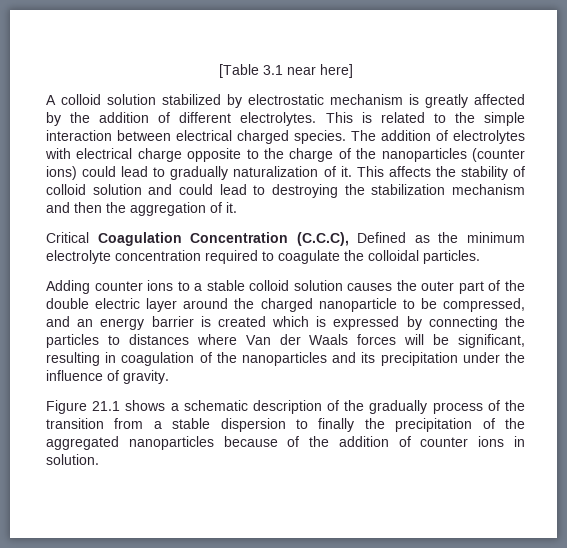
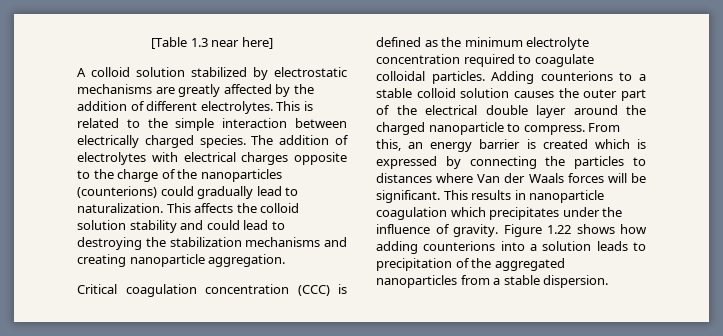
[262,65,283,75] 3.1 -> [190,38,208,47] 1.3
[330,94,419,105] mechanism is -> [77,84,175,94] mechanisms are
[176,130,232,141] electrical -> [77,135,139,148] electrically
[137,148,182,162] charge -> [241,152,289,165] charges
[471,148,525,162] [46,166,352,180] (counter ions) could lead to gradually naturalization of it. -> [77,186,299,199] [77,203,163,213] (counterions) could gradually lead to naturalization.
[460,166,525,180] [46,184,142,195] stability of colloid solution -> [260,203,300,213] [77,220,177,233] colloid solution stability
[452,184,525,195] [46,202,237,216] [46,232,407,246] mechanism and then the aggregation of it. // Critical Coagulation Concentration (C.C.C), Defined -> [245,237,347,247] [77,254,286,267] [77,284,347,297] [376,37,421,47] mechanisms and creating nanoparticle aggregation. // Critical coagulation concentration (CCC) is defined
[344,250,364,261] the -> (594, 60) none
[46,280,174,294] // Adding counter ions -> [491,71,613,84] Adding counterions
[46,298,141,309] double electric -> [425,105,528,115] electrical double
[420,298,525,312] [46,316,70,327] be compressed, and -> [523,123,621,135] [376,139,401,151] compress. From this,
[457,334,525,348] [46,352,458,366] significant, resulting in coagulation of the nanoparticles and its precipitation -> [376,190,605,203] [376,207,560,220] significant. This results in nanoparticle coagulation which precipitates
[46,400,525,414] [46,418,385,432] // Figure 21.1 shows a schematic description of the gradually process of the transition from a stable dispersion to finally the -> [503,224,647,237] [376,241,646,254] Figure 1.22 shows how adding counterions into a solution leads to
[223,436,525,447] [46,454,99,465] because of the addition of counter ions in solution. -> [460,275,609,288] from a stable dispersion.

